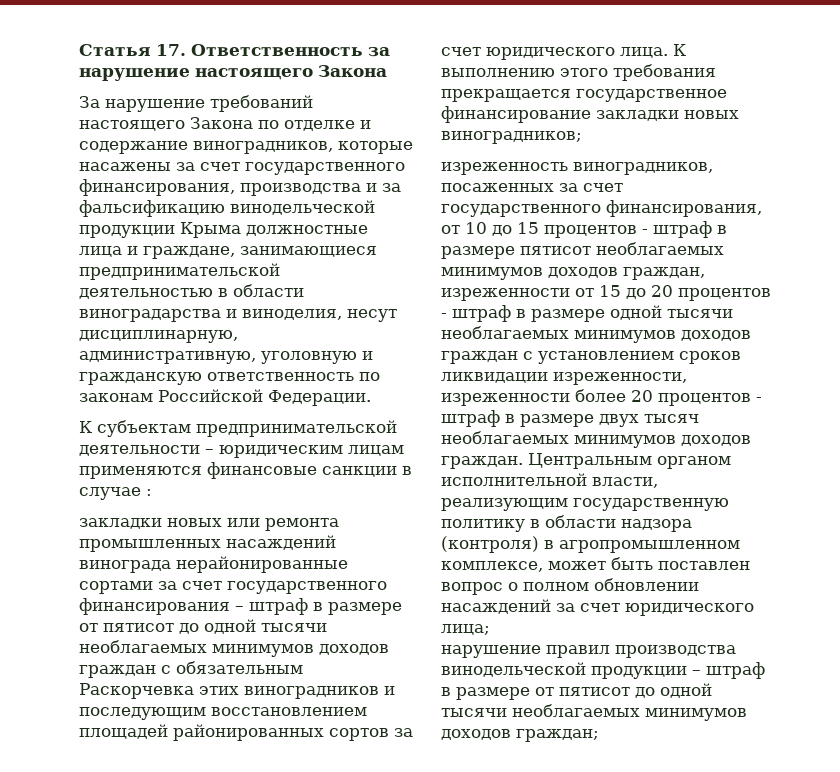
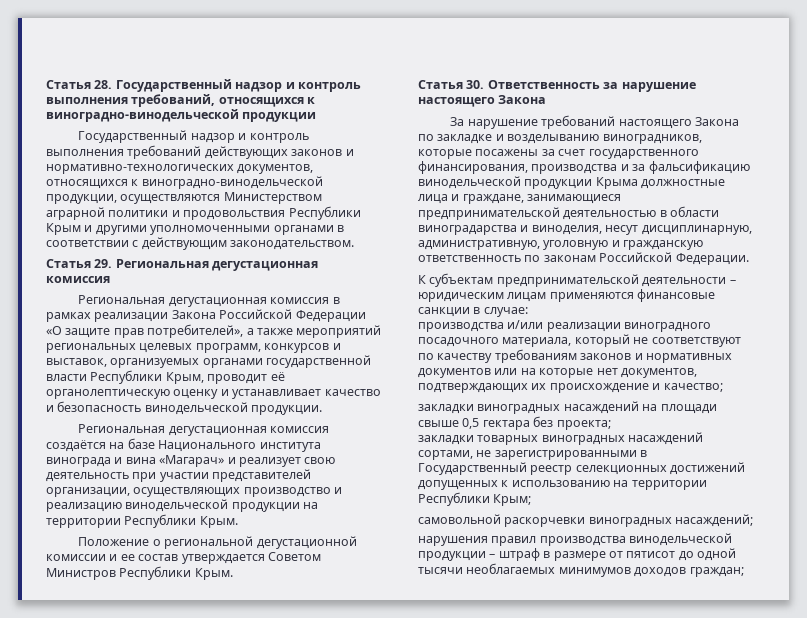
[79,44,186,56] Статья 17. -> [46,79,361,92] [46,94,316,107] [46,109,317,122] [78,130,309,143] [46,145,354,159] [46,164,314,174] [46,176,323,189] [46,192,322,204] [46,206,361,220] [46,223,344,235] [46,237,355,250] [46,259,319,271] [46,276,110,283] [78,295,340,307] [46,309,366,322] [46,324,382,338] [46,343,341,353] [46,355,372,368] [46,370,285,384] [46,389,381,399] [46,401,323,415] [78,424,330,436] [46,438,321,452] [46,455,336,467] [46,469,312,482] [46,487,343,497] [46,499,319,512] [46,514,238,528] [78,536,357,549] [46,552,321,564] [46,566,233,580] [418,80,485,89] Статья 28. Государственный надзор и контроль выполнения требований, относящихся к виноградно-винодельческой продукции // Государственный надзор и контроль выполнения требований действующих законов и нормативно-технологических документов, относящихся к виноградно-винодельческой продукции, осуществляются Министерством аграрной политики и продовольствия Республики Крым и другими уполномоченными органами в соответствии с действующим законодательством. // Статья 29. Региональная дегустационная комиссия // Региональная дегустационная комиссия в рамках реализации Закона Российской Федерации «О защите прав потребителей», а также мероприятий региональных целевых программ, конкурсов и выставок, организуемых органами государственной власти Республики Крым, проводит её органолептическую оценку и устанавливает качество и безопасность винодельческой продукции. // Региональная дегустационная комиссия создаётся на базе Национального института винограда и вина «Магарач» и реализует свою деятельность при участии представителей организации, осуществляющих производство и реализацию винодельческой продукции на территории Республики Крым. // Положение о региональной дегустационной комиссии и ее состав утверждается Советом Министров Республики Крым. // Статья 30.
[284,120,371,131] [79,141,188,154] отделке и содержание -> [437,134,600,144] закладке и возделыванию
[79,162,171,171] насажены -> [475,149,539,156] посажены
[79,487,152,500] [79,518,339,531] [79,535,336,552] [79,556,348,573] [79,581,387,594] [79,598,402,615] [79,619,327,634] [79,640,389,657] [79,661,303,678] [79,683,395,699] [79,707,367,720] [79,724,413,741] [441,44,686,60] [441,64,716,81] [441,89,727,102] [441,106,739,123] [441,131,582,144] [441,162,713,175] [441,183,623,192] [441,200,762,217] [441,221,727,238] [441,242,724,259] [441,267,705,280] [441,285,771,301] [441,305,733,322] [441,326,751,343] [441,351,741,364] [441,372,687,385] [441,389,762,406] [441,410,699,427] [441,431,751,448] [441,453,731,469] [441,473,658,488] [441,498,729,511] [441,515,692,532] [441,536,740,553] [441,557,750,572] [441,578,699,595] [441,599,754,616] [441,624,490,635] [441,645,541,658] случае : // закладки новых или ремонта промышленных насаждений винограда нерайонированные сортами за счет государственного финансирования – штраф в размере от пятисот до одной тысячи необлагаемых минимумов доходов граждан с обязательным Раскорчевка этих виноградников и последующим восстановлением площадей районированных сортов за счет юридического лица. К выполнению этого требования прекращается государственное финансирование закладки новых виноградников; // изреженность виноградников, посаженных за счет государственного финансирования, от 10 до 15 процентов - штраф в размере пятисот необлагаемых минимумов доходов граждан, изреженности от 15 до 20 процентов - штраф в размере одной тысячи необлагаемых минимумов доходов граждан с установлением сроков ликвидации изреженности, изреженности более 20 процентов - штраф в размере двух тысяч необлагаемых минимумов доходов граждан. Центральным органом исполнительной власти, реализующим государственную политику в области надзора (контроля) в агропромышленном комплексе, может быть поставлен вопрос о полном обновлении насаждений за счет юридического лица; // нарушение -> [483,307,528,317] [418,320,712,332] [418,334,741,347] [418,349,732,363] [418,368,697,378] [418,383,723,393] [418,401,717,414] [418,416,611,430] [418,432,704,445] [418,450,648,460] [418,462,746,475] [418,480,707,490] [418,492,532,506] [418,514,754,527] [418,536,488,546] случае: // производства и/или реализации виноградного посадочного материала, который не соответствуют по качеству требованиям законов и нормативных документов или на которые нет документов, подтверждающих их происхождение и качество; // закладки виноградных насаждений на площади свыше 0,5 гектара без проекта; // закладки товарных виноградных насаждений сортами, не зарегистрированными в Государственный реестр селекционных достижений допущенных к использованию на территории Республики Крым; // самовольной раскорчевки виноградных насаждений; // нарушения

